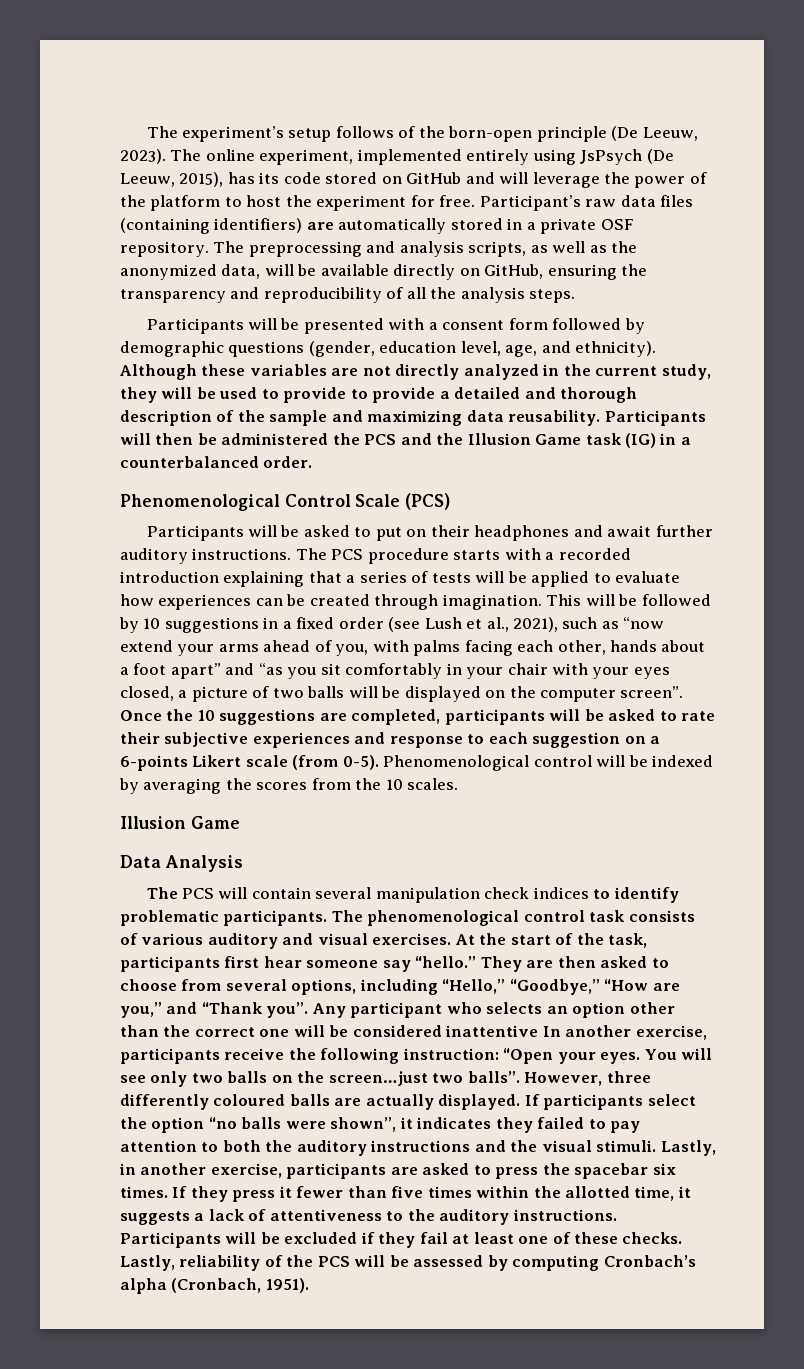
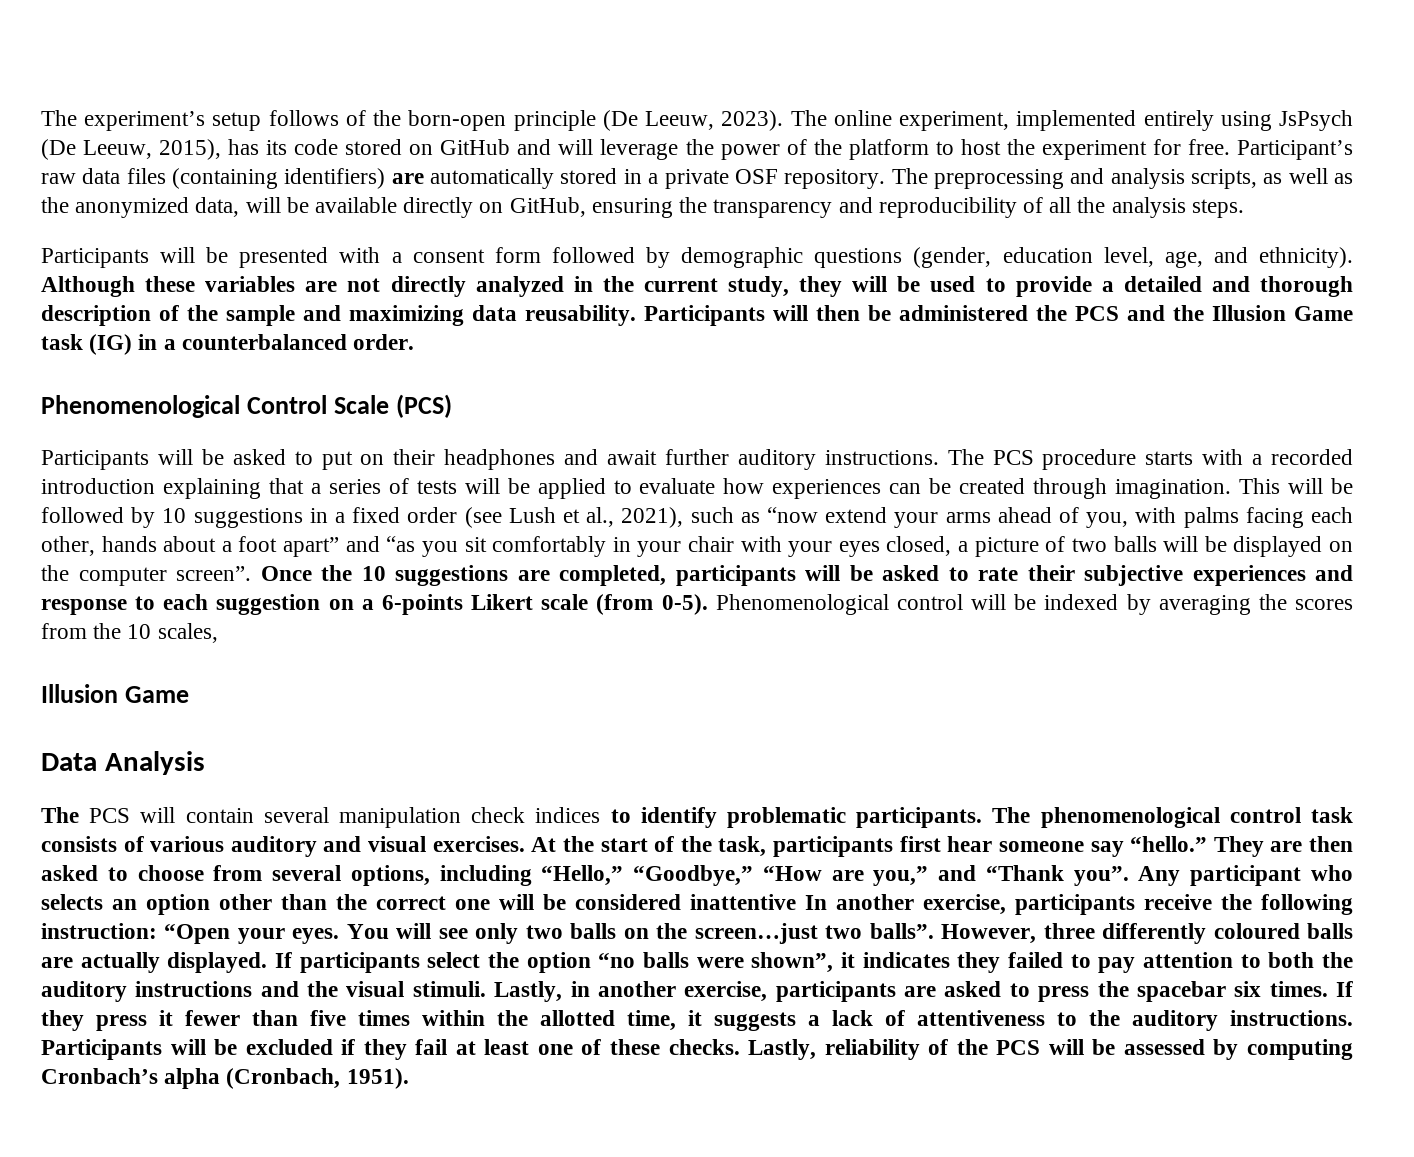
[350,387,436,403] to provide -> (1092, 286) none
[407,778,459,790] scales. -> [157,623,218,643] scales,

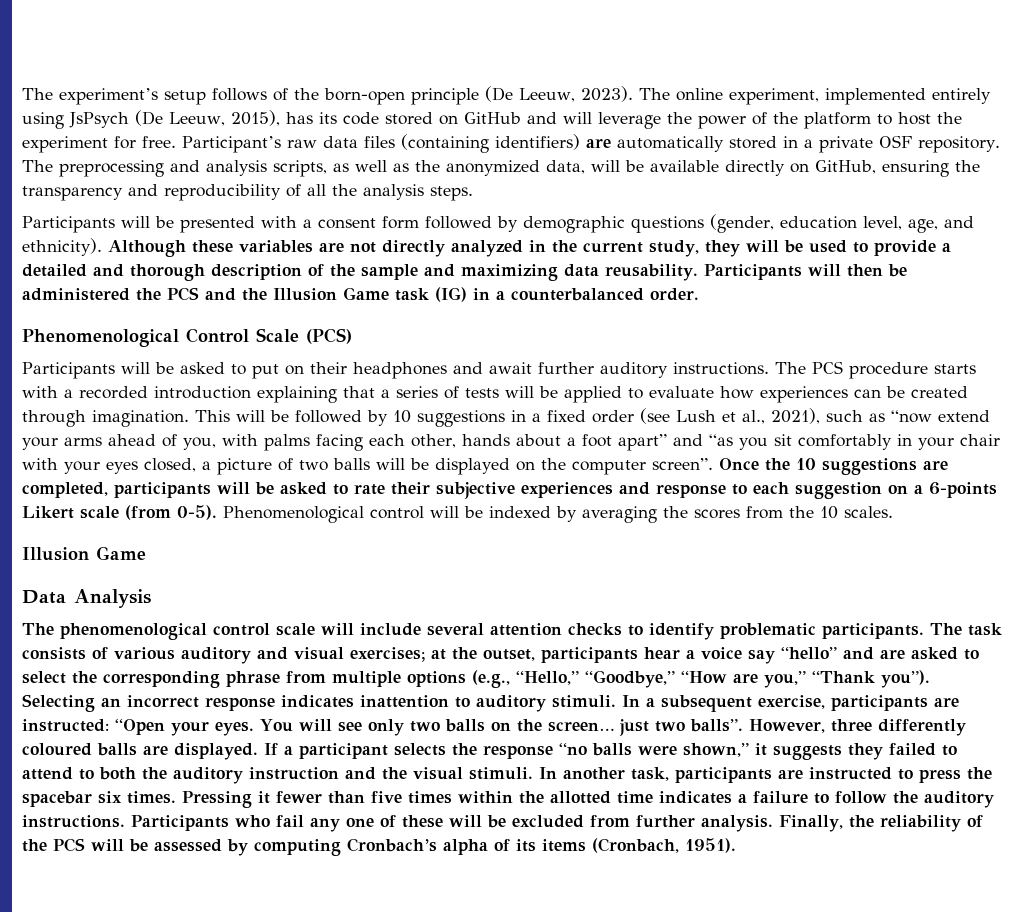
[157,623,218,643] scales, -> [844,506,893,518] scales.
[89,807,601,828] PCS will contain several manipulation check indices -> [60,623,622,640] phenomenological control scale will include several attention checks
[1040,807,1301,828] phenomenological control -> (962, 629) none
[432,836,1353,857] [41,865,532,886] exercises. At the start of the task, participants first hear someone say “hello.” They are then asked to choose from several options, including -> [350,647,979,664] [22,670,510,688] exercises; at the outset, participants hear a voice say “hello” and are asked to select the corresponding phrase from multiple options (e.g.,
[938,865,1353,886] [41,894,1353,915] [41,923,157,939] and “Thank you”. Any participant who selects an option other than the correct one will be considered inattentive In another exercise, participants receive the following instruction: -> [812,670,930,688] [22,694,959,712] [22,719,109,732] “Thank you”). Selecting an incorrect response indicates inattention to auditory stimuli. In a subsequent exercise, participants are instructed:
[694,923,818,944] screen…just -> [547,719,649,736] screen… just
[80,952,160,973] actually -> (168, 750) none
[299,952,950,973] participants select the option “no balls were shown”, it indicates -> [284,743,842,760] a participant selects the response “no balls were shown,” it suggests
[1098,952,1233,973] pay attention -> [22,767,73,780] attend
[135,981,253,997] instructions -> [249,767,339,780] instruction
[494,981,1002,1002] Lastly, in another exercise, participants are asked -> [539,767,892,783] In another task, participants are instructed
[1336,981,1354,997] [41,1010,147,1031] If they press -> [182,791,252,808] Pressing
[627,1010,1353,1031] [41,1039,817,1060] time, it suggests a lack of attentiveness to the auditory instructions. Participants will be excluded if they fail at least one of these checks. Lastly, -> [617,791,994,808] [22,815,874,832] time indicates a failure to follow the auditory instructions. Participants who fail any one of these will be excluded from further analysis. Finally, the
(221, 1078) none -> [494,839,586,852] of its items

